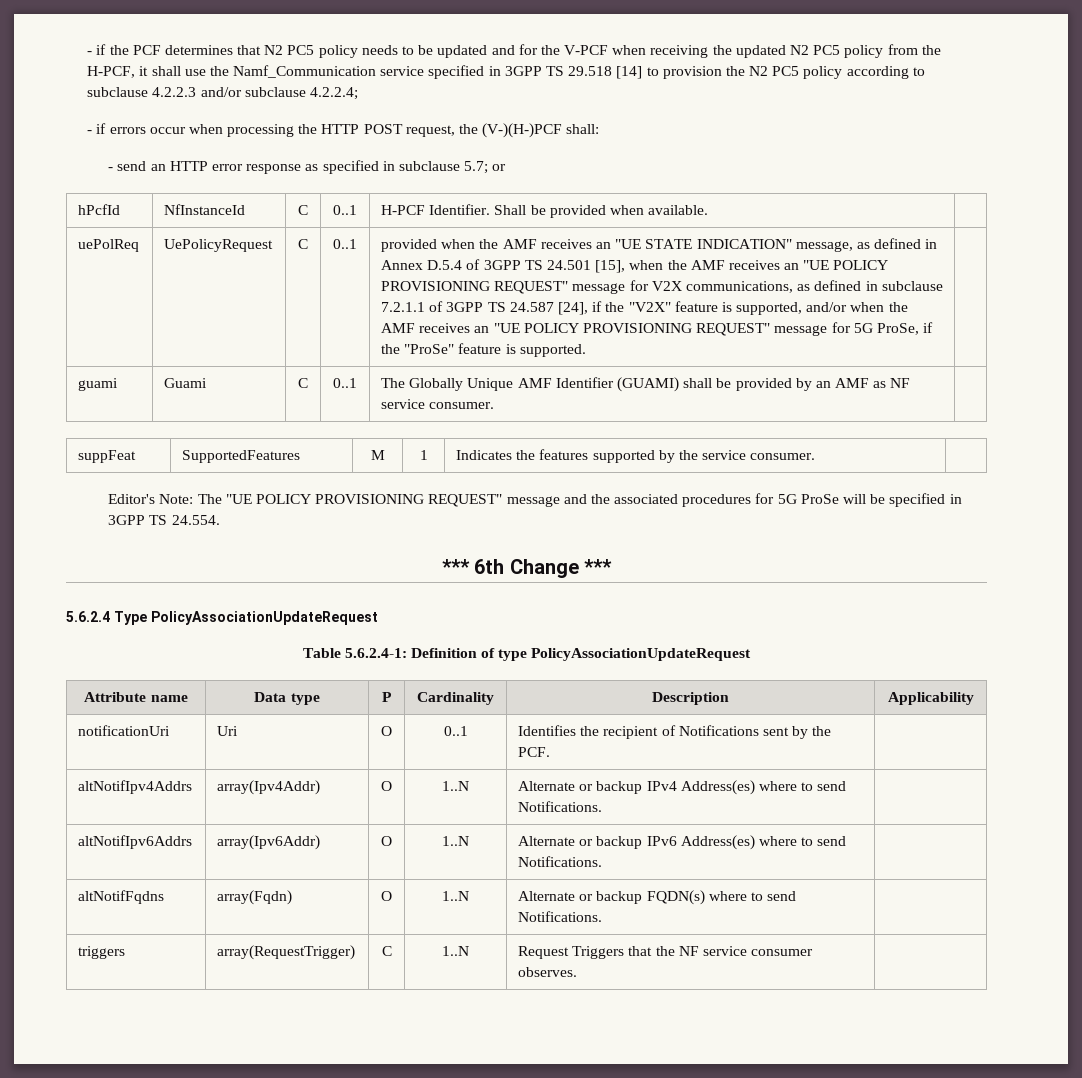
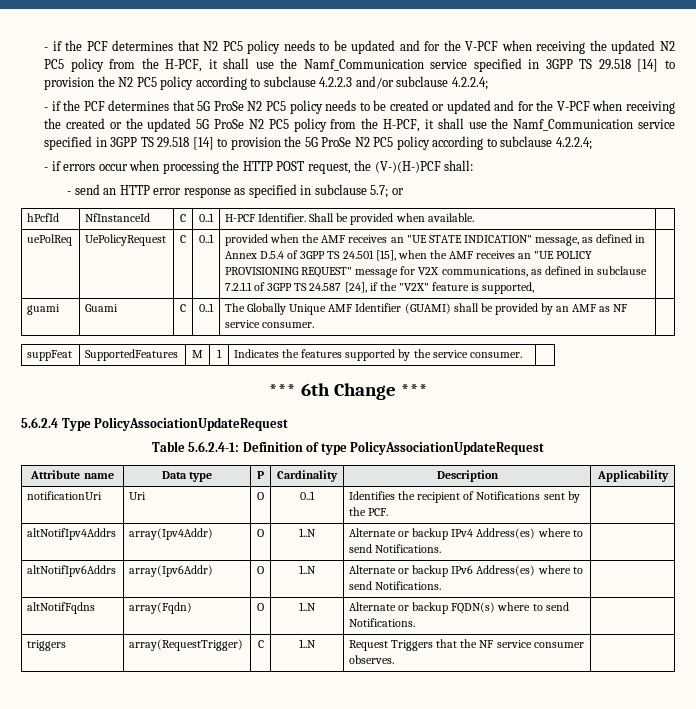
(358, 93) none -> [44,100,675,114] [44,118,675,132] [44,136,592,150] // - if the PCF determines that 5G ProSe N2 PC5 policy needs to be created or updated and for the V-PCF when receiving the created or the updated 5G ProSe N2 PC5 policy from the H-PCF, it shall use the Namf_Communication service specified in 3GPP TS 29.518 [14] to provision the 5G ProSe N2 PC5 policy according to subclause 4.2.2.4;
[806,302,908,312] [381,322,934,336] [381,343,586,357] and/or when the AMF receives an "UE POLICY PROVISIONING REQUEST" message for 5G ProSe, if the "ProSe" feature is supported. -> (535, 288) none
[108,493,962,507] [108,515,220,525] // Editor's Note: The "UE POLICY PROVISIONING REQUEST" message and the associated procedures for 5G ProSe will be specified in 3GPP TS 24.554. -> (522, 355) none

